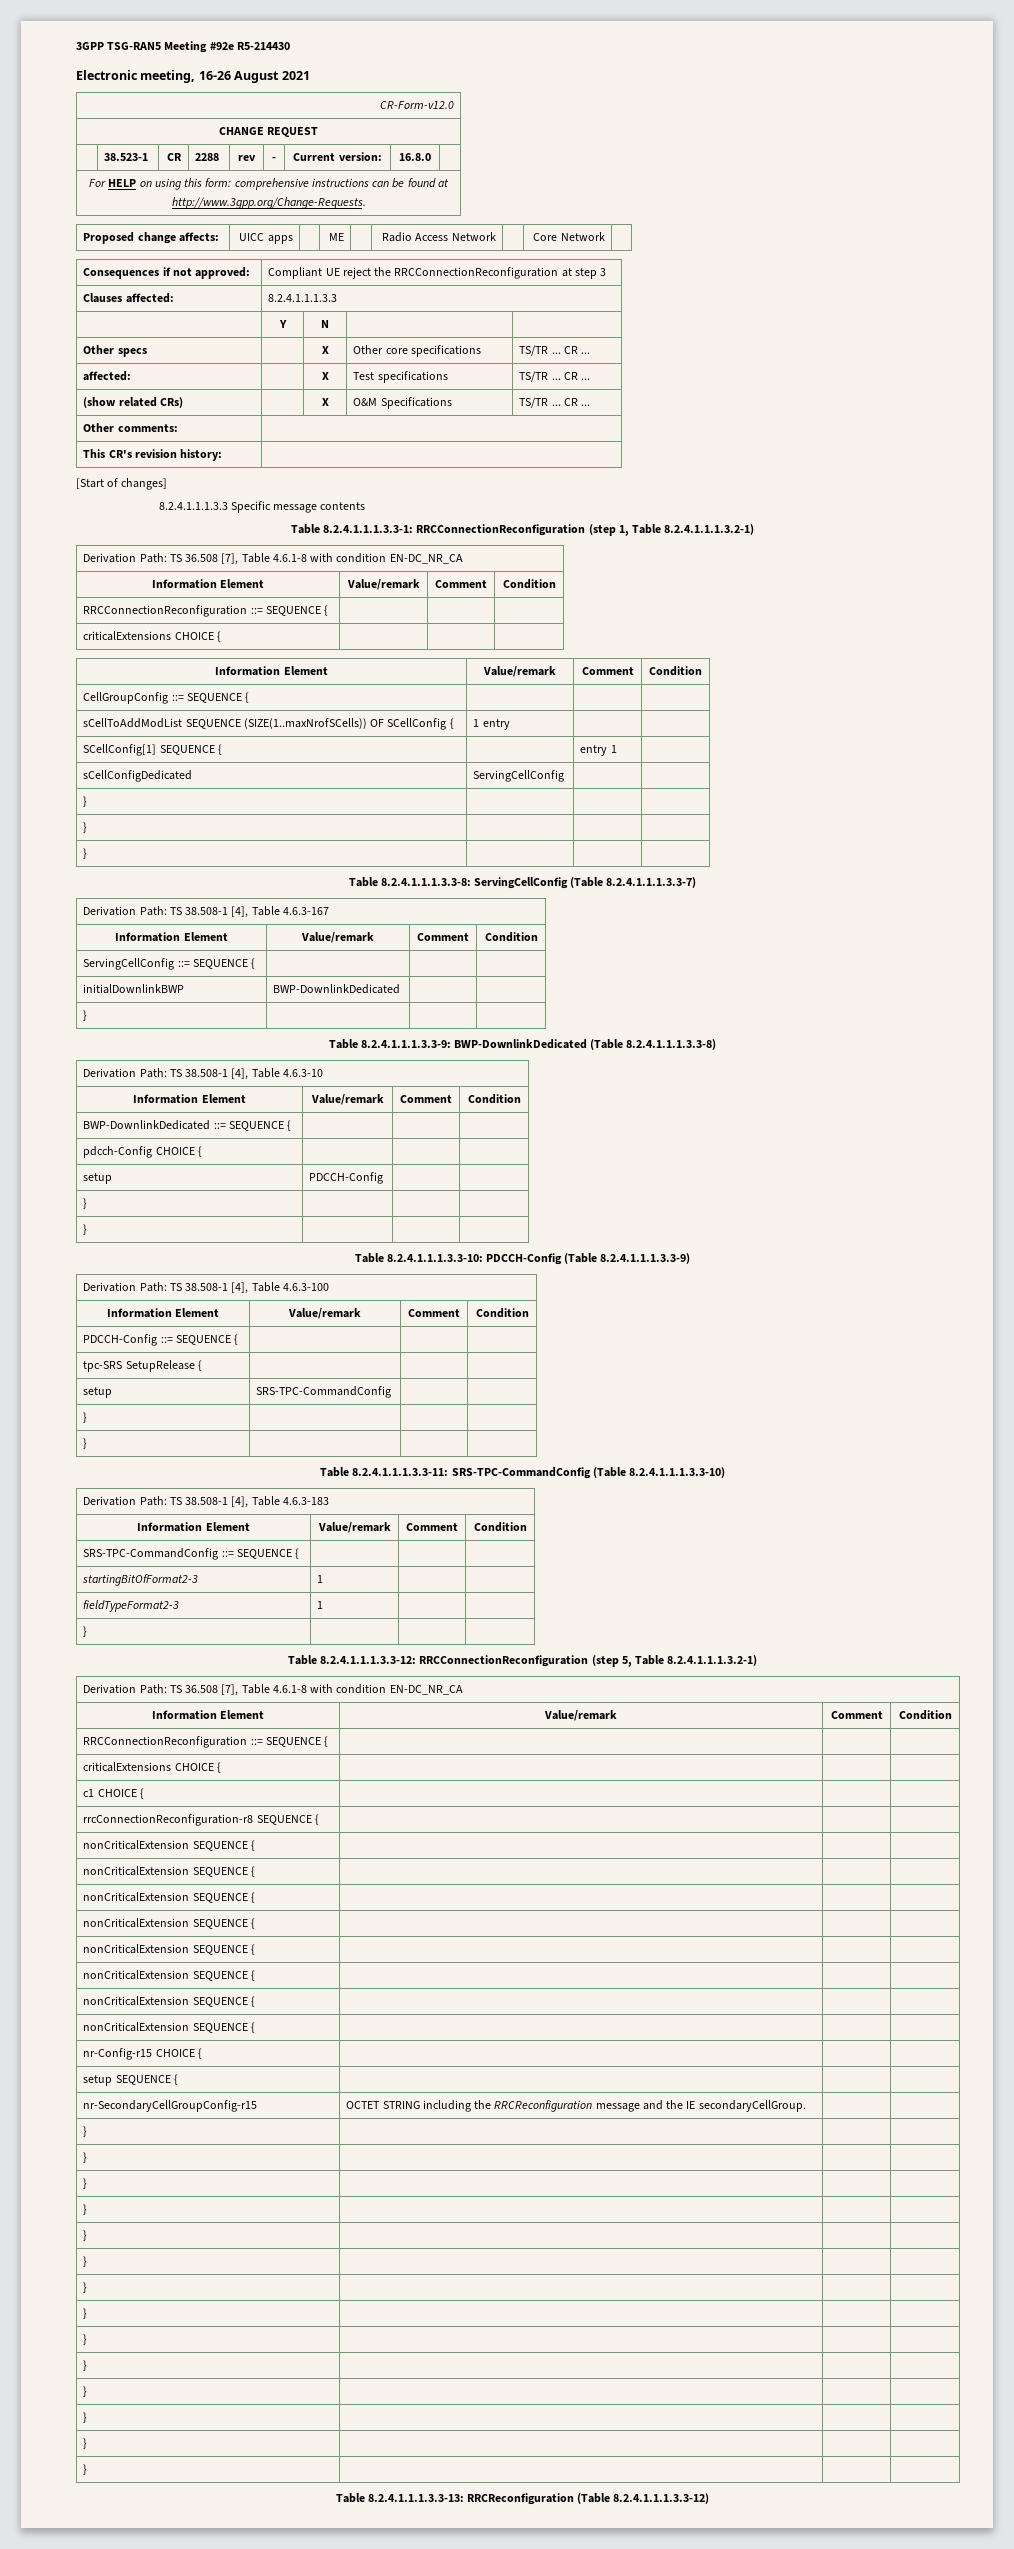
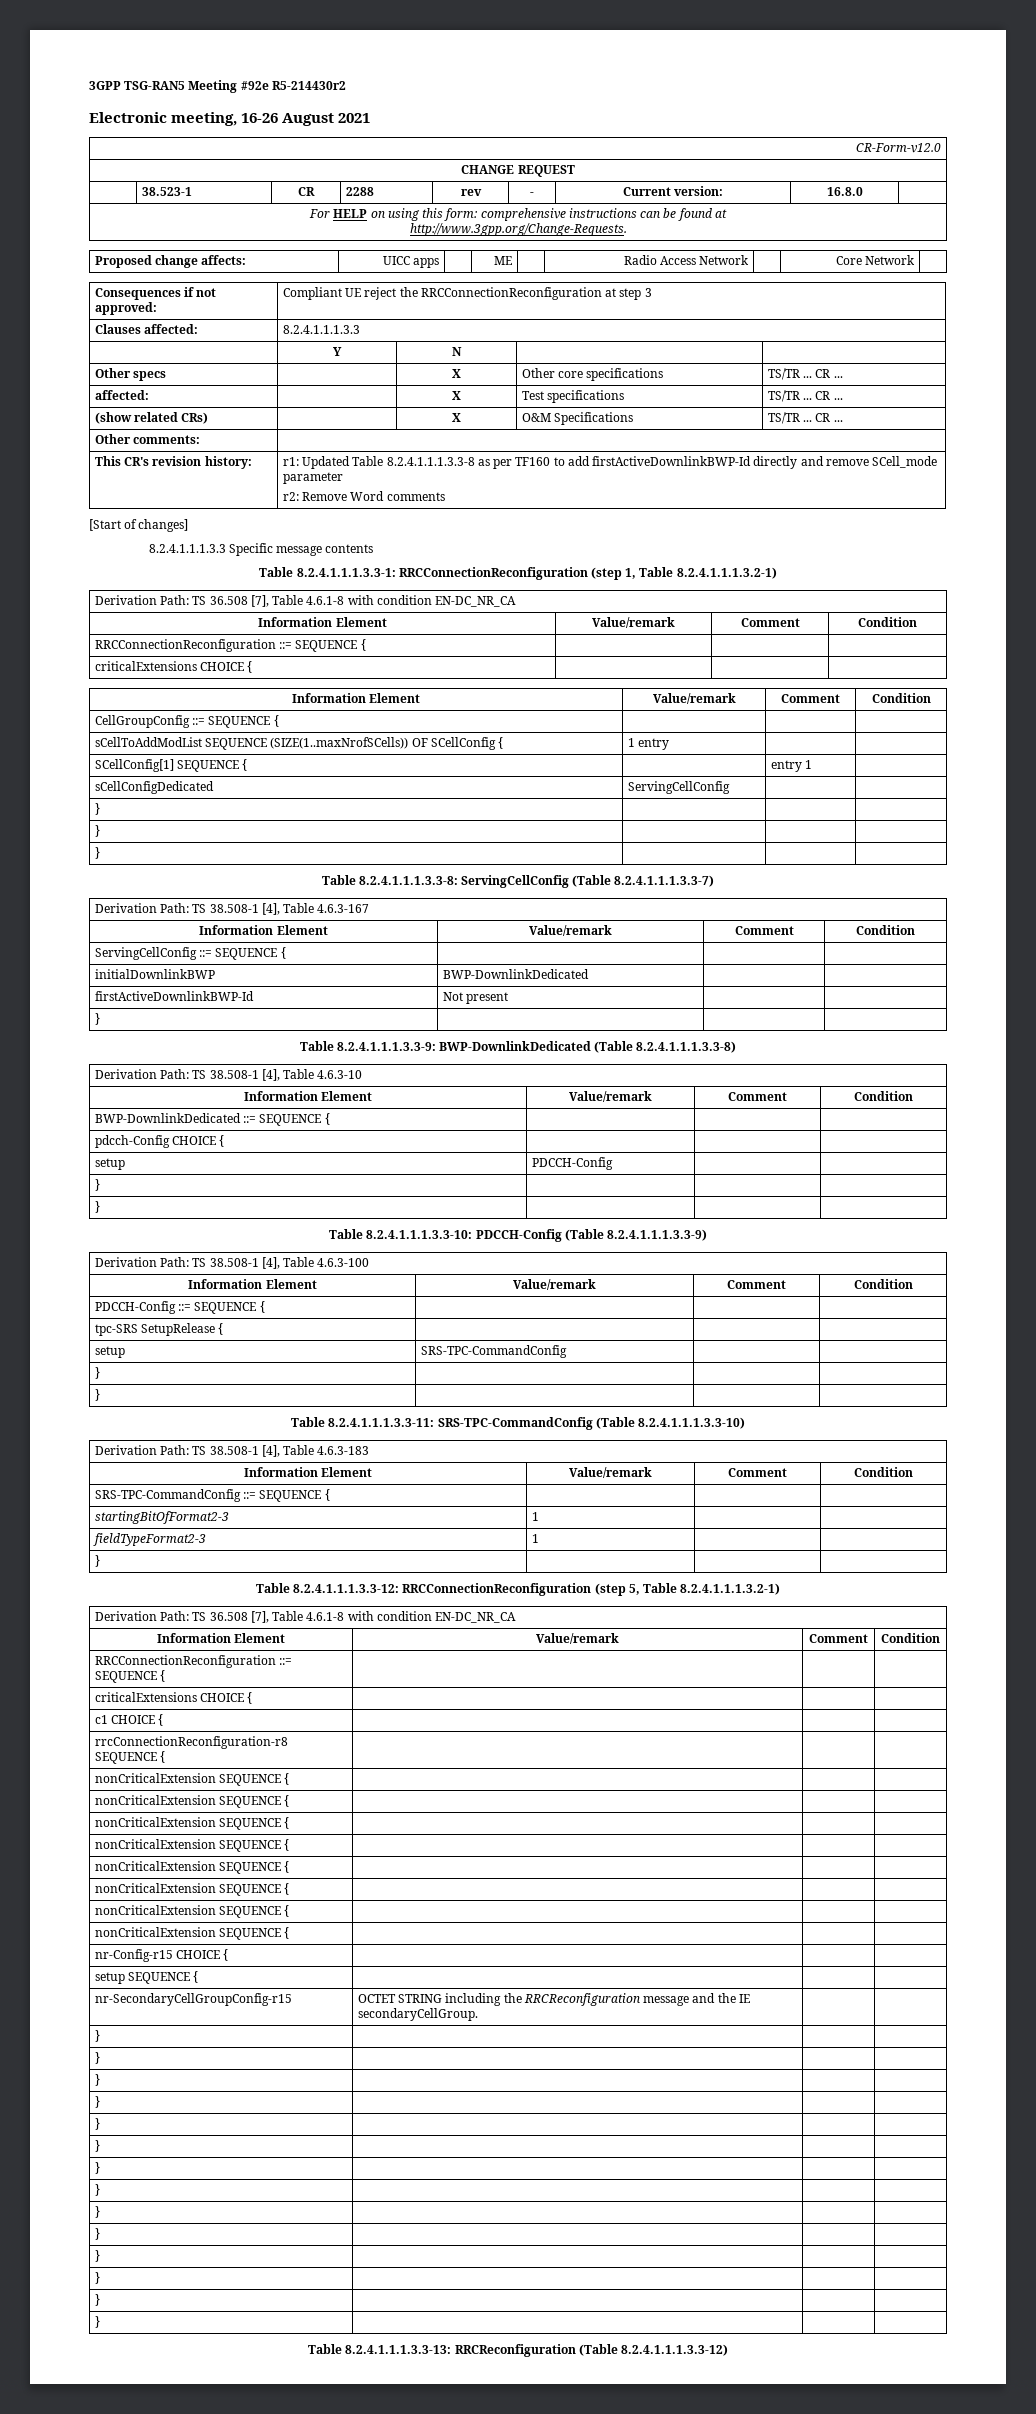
[236,42,290,50] R5-214430 -> [271,81,346,90] R5-214430r2
(223, 455) none -> [282,456,938,469] [282,472,343,484] [282,491,445,501] r1: Updated Table 8.2.4.1.1.1.3.3-8 as per TF160 to add firstActiveDownlinkBWP-Id directly and remove SCell_mode parameter // r2: Remove Word comments
(401, 989) none -> [94,991,254,1001] [442,992,509,1004] // firstActiveDownlinkBWP-Id | Not present | |

